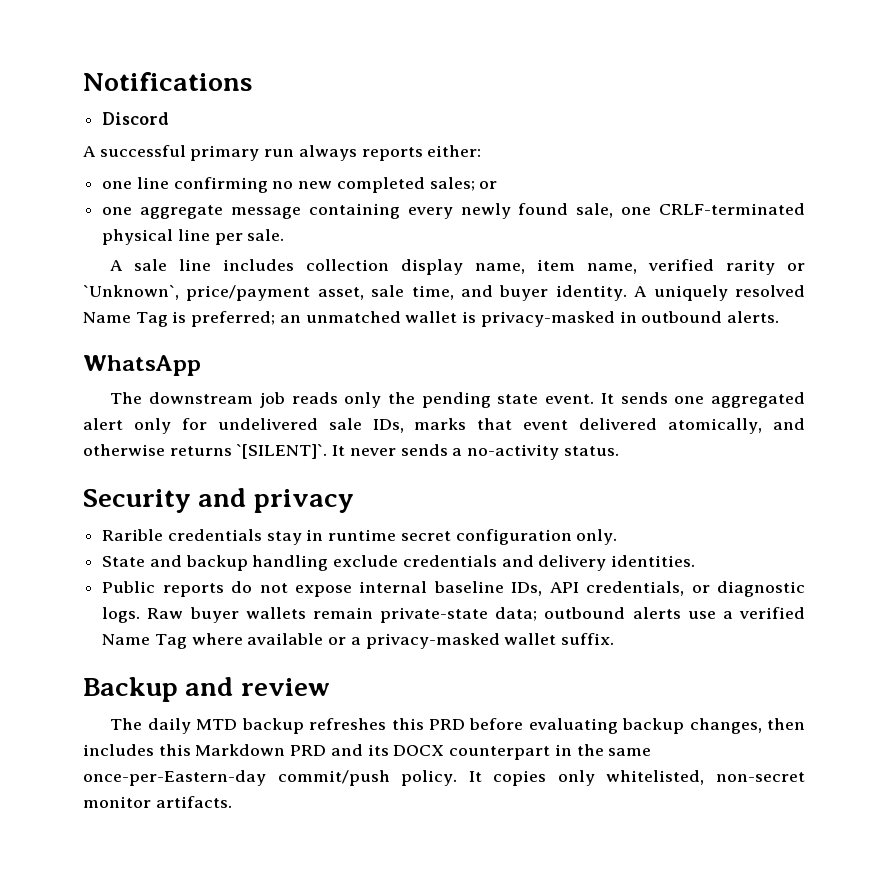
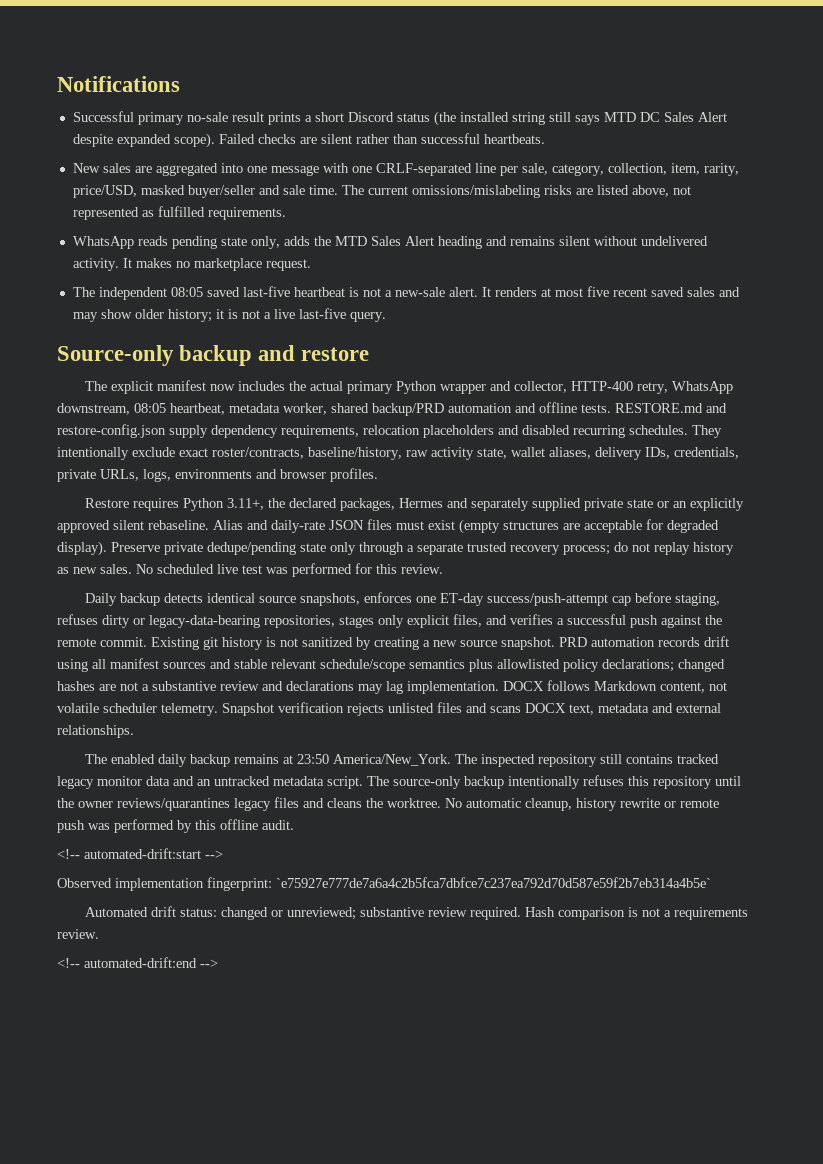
[102,112,170,125] [83,145,482,161] [102,177,498,193] [102,203,805,219] [102,229,285,245] [110,259,806,275] [83,285,805,301] [83,311,779,327] [83,355,201,376] [110,392,805,408] [83,418,805,434] [83,444,619,460] [83,488,354,513] [102,529,618,545] [102,555,696,571] [102,581,805,597] [102,607,805,623] [102,633,615,649] [83,677,330,702] [110,718,806,734] [83,744,652,760] [83,770,805,786] [83,796,232,808] Discord // A successful primary run always reports either: // one line confirming no new completed sales; or // one aggregate message containing every newly found sale, one CRLF-terminated physical line per sale. // A sale line includes collection display name, item name, verified rarity or `Unknown`, price/payment asset, sale time, and buyer identity. A uniquely resolved Name Tag is preferred; an unmatched wallet is privacy-masked in outbound alerts. // WhatsApp // The downstream job reads only the pending state event. It sends one aggregated alert only for undelivered sale IDs, marks that event delivered atomically, and otherwise returns `[SILENT]`. It never sends a no-activity status. // Security and privacy // Rarible credentials stay in runtime secret configuration only. // State and backup handling exclude credentials and delivery identities. // Public reports do not expose internal baseline IDs, API credentials, or diagnostic logs. Raw buyer wallets remain private-state data; outbound alerts use a verified Name Tag where available or a privacy-masked wallet suffix. // Backup and review // The daily MTD backup refreshes this PRD before evaluating backup changes, then includes this Markdown PRD and its DOCX counterpart in the same once-per-Eastern-day commit/push policy. It copies only whitelisted, non-secret monitor artifacts. -> [72,111,727,126] [72,133,545,148] [72,163,739,176] [72,185,691,198] [72,206,286,220] [72,236,708,249] [72,258,311,271] [72,286,740,300] [72,308,386,322] [57,345,370,366] [84,380,733,394] [57,402,727,416] [57,424,722,438] [57,447,739,460] [57,468,378,482] [84,498,744,511] [57,519,719,534] [57,541,734,556] [57,563,443,577] [84,592,720,606] [57,614,722,628] [57,636,729,650] [57,658,725,672] [57,680,727,694] [57,702,721,716] [57,725,134,738] [84,754,719,767] [57,775,741,789] [57,797,719,811] [57,819,294,833] [57,848,223,859] [57,877,711,891] [84,906,748,920] [57,929,99,939] [57,957,218,968] Successful primary no-sale result prints a short Discord status (the installed string still says MTD DC Sales Alert despite expanded scope). Failed checks are silent rather than successful heartbeats. // New sales are aggregated into one message with one CRLF-separated line per sale, category, collection, item, rarity, price/USD, masked buyer/seller and sale time. The current omissions/mislabeling risks are listed above, not represented as fulfilled requirements. // WhatsApp reads pending state only, adds the MTD Sales Alert heading and remains silent without undelivered activity. It makes no marketplace request. // The independent 08:05 saved last-five heartbeat is not a new-sale alert. It renders at most five recent saved sales and may show older history; it is not a live last-five query. // Source-only backup and restore // The explicit manifest now includes the actual primary Python wrapper and collector, HTTP-400 retry, WhatsApp downstream, 08:05 heartbeat, metadata worker, shared backup/PRD automation and offline tests. RESTORE.md and restore-config.json supply dependency requirements, relocation placeholders and disabled recurring schedules. They intentionally exclude exact roster/contracts, baseline/history, raw activity state, wallet aliases, delivery IDs, credentials, private URLs, logs, environments and browser profiles. // Restore requires Python 3.11+, the declared packages, Hermes and separately supplied private state or an explicitly approved silent rebaseline. Alias and daily-rate JSON files must exist (empty structures are acceptable for degraded display). Preserve private dedupe/pending state only through a separate trusted recovery process; do not replay history as new sales. No scheduled live test was performed for this review. // Daily backup detects identical source snapshots, enforces one ET-day success/push-attempt cap before staging, refuses dirty or legacy-data-bearing repositories, stages only explicit files, and verifies a successful push against the remote commit. Existing git history is not sanitized by creating a new source snapshot. PRD automation records drift using all manifest sources and stable relevant schedule/scope semantics plus allowlisted policy declarations; changed hashes are not a substantive review and declarations may lag implementation. DOCX follows Markdown content, not volatile scheduler telemetry. Snapshot verification rejects unlisted files and scans DOCX text, metadata and external relationships. // The enabled daily backup remains at 23:50 America/New_York. The inspected repository still contains tracked legacy monitor data and an untracked metadata script. The source-only backup intentionally refuses this repository until the owner reviews/quarantines legacy files and cleans the worktree. No automatic cleanup, history rewrite or remote push was performed by this offline audit. // <!-- automated-drift:start --> // Observed implementation fingerprint: `e75927e777de7a6a4c2b5fca7dbfce7c237ea792d70d587e59f2b7eb314a4b5e` // Automated drift status: changed or unreviewed; substantive review required. Hash comparison is not a requirements review. // <!-- automated-drift:end -->

